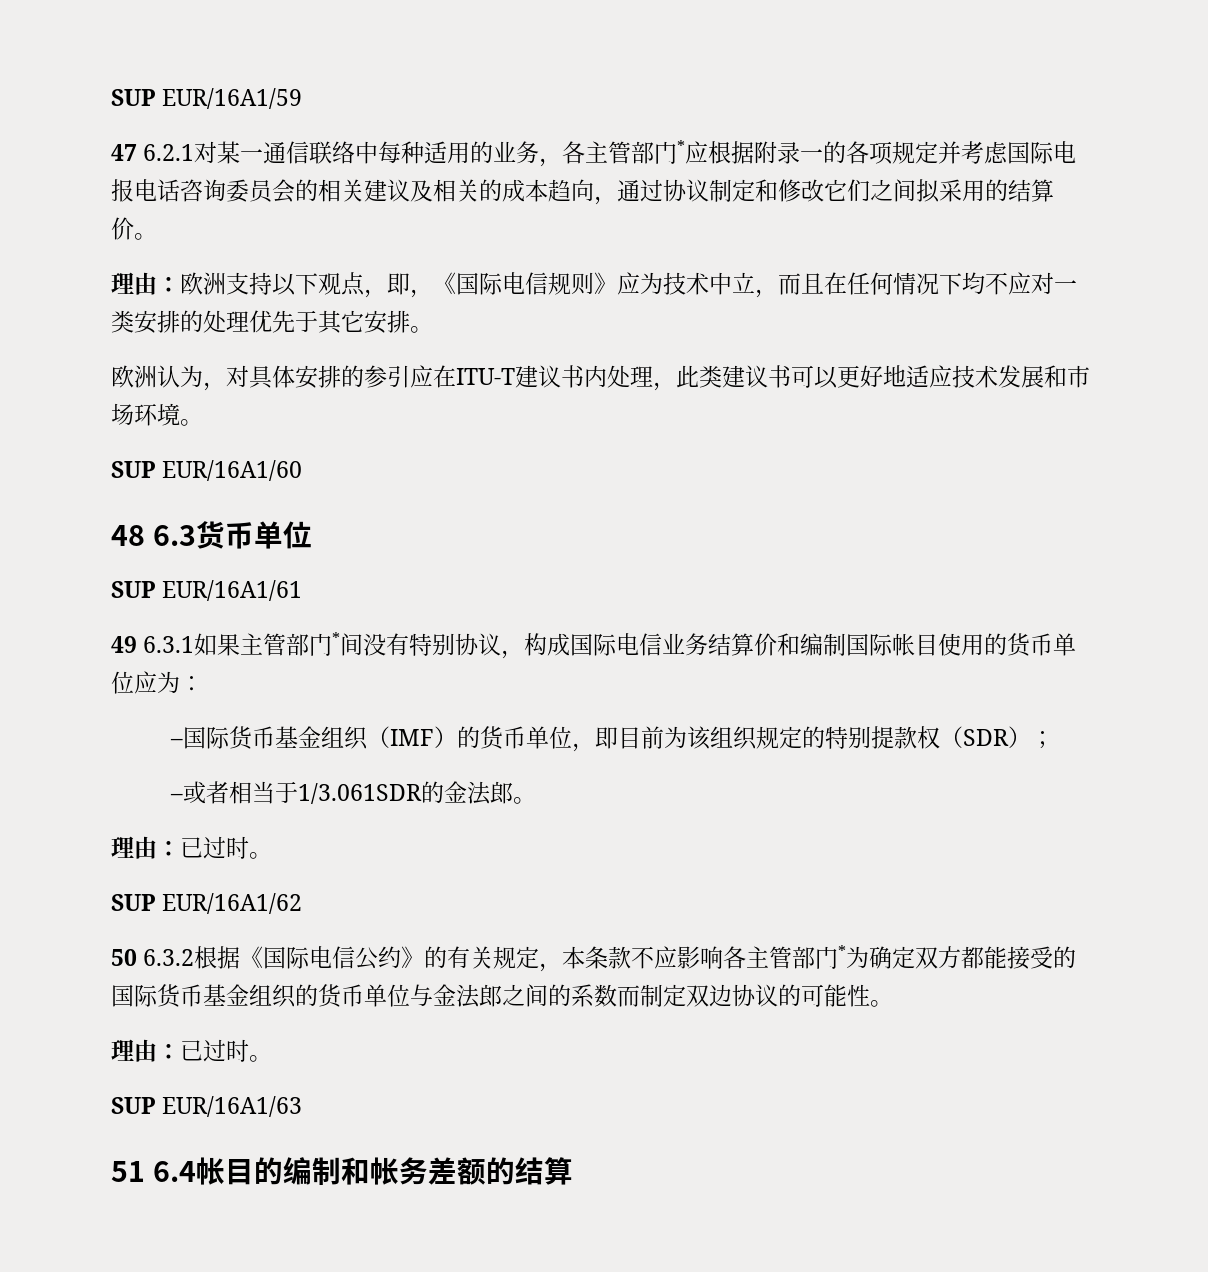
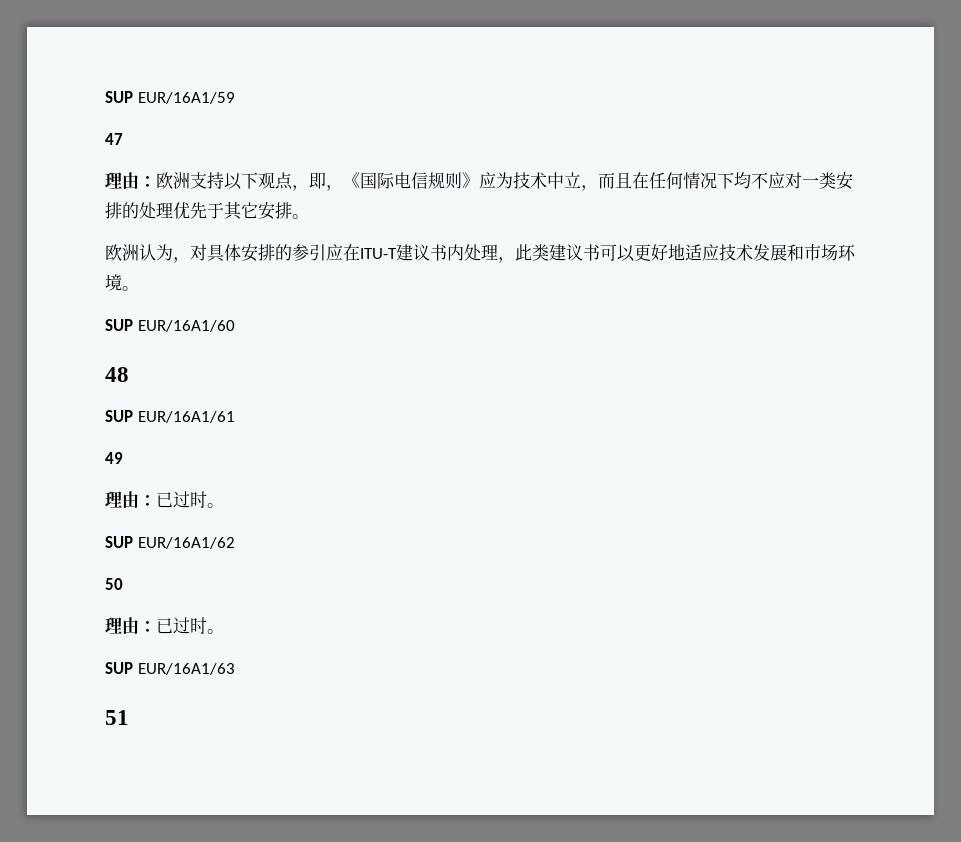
[143,140,1077,167] [111,179,1054,205] [111,217,157,240] 6.2.1对某一通信联络中每种适用的业务，各主管部门*应根据附录一的各项规定并考虑国际电报电话咨询委员会的相关建议及相关的成本趋向，通过协议制定和修改它们之间拟采用的结算价。 -> (123, 139) none
[152,521,312,549] 6.3货币单位 -> (129, 374) none
[143,632,1077,659] [111,671,203,694] [170,726,1055,752] [170,781,537,805] 6.3.1如果主管部门*间没有特别协议，构成国际电信业务结算价和编制国际帐目使用的货币单位应为： // –国际货币基金组织（IMF）的货币单位，即目前为该组织规定的特别提款权（SDR）； // –或者相当于1/3.061SDR的金法郎。 -> (123, 458) none
[143,945,1077,972] [111,984,893,1008] 6.3.2根据《国际电信公约》的有关规定，本条款不应影响各主管部门*为确定双方都能接受的国际货币基金组织的货币单位与金法郎之间的系数而制定双边协议的可能性。 -> (123, 584) none
[152,1157,573,1185] 6.4帐目的编制和帐务差额的结算 -> (129, 717) none

